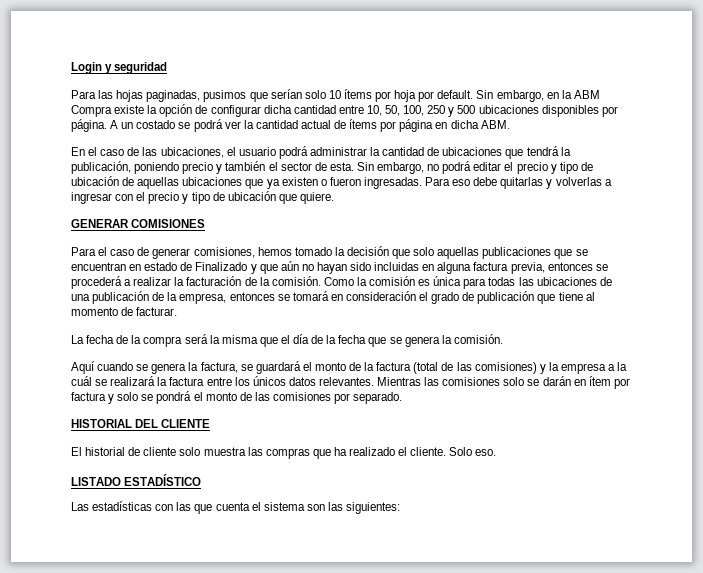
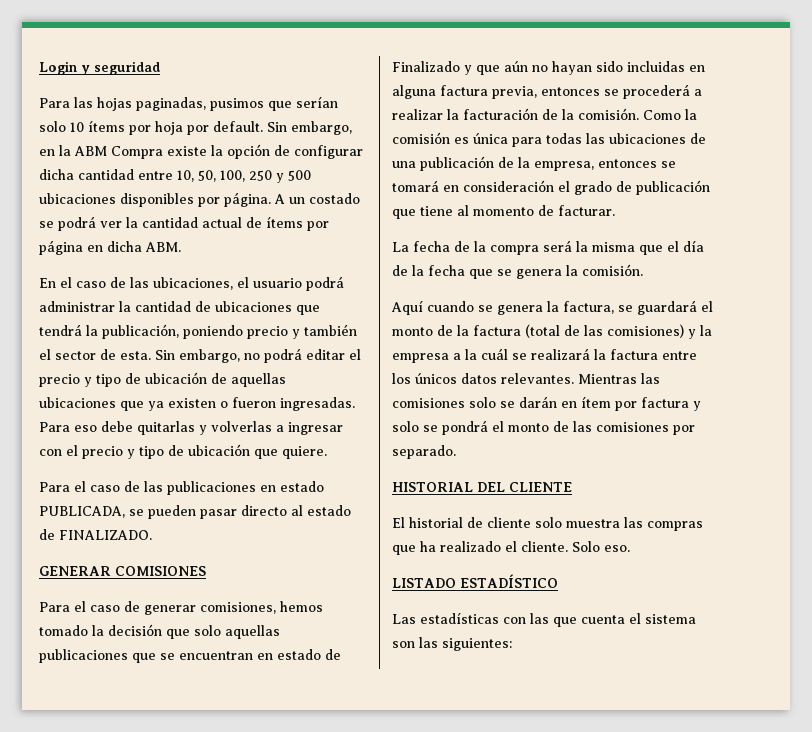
(334, 198) none -> [39,481,324,495] [39,505,351,519] [39,529,152,540] // Para el caso de las publicaciones en estado PUBLICADA, se pueden pasar directo al estado de FINALIZADO.

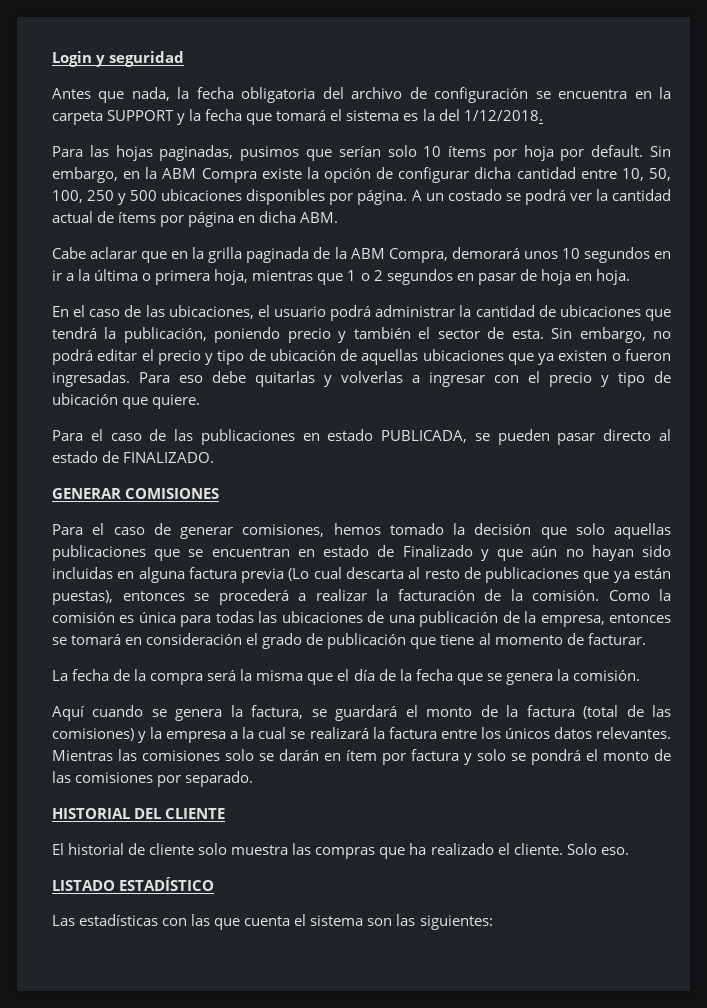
(160, 68) none -> [52,87,671,103] [52,109,543,125] // Antes que nada, la fecha obligatoria del archivo de configuración se encuentra en la carpeta SUPPORT y la fecha que tomará el sistema es la del 1/12/2018.
(181, 247) none -> [52,247,671,263] [52,269,630,285] // Cabe aclarar que en la grilla paginada de la ABM Compra, demorará unos 10 segundos en ir a la última o primera hoja, mientras que 1 o 2 segundos en pasar de hoja en hoja.
[492,86,537,99] previa, -> [241,567,672,583] [52,590,113,605] previa (Lo cual descarta al resto de publicaciones que ya están puestas),
[481,348,508,360] cuál -> [258,727,287,739] cual

